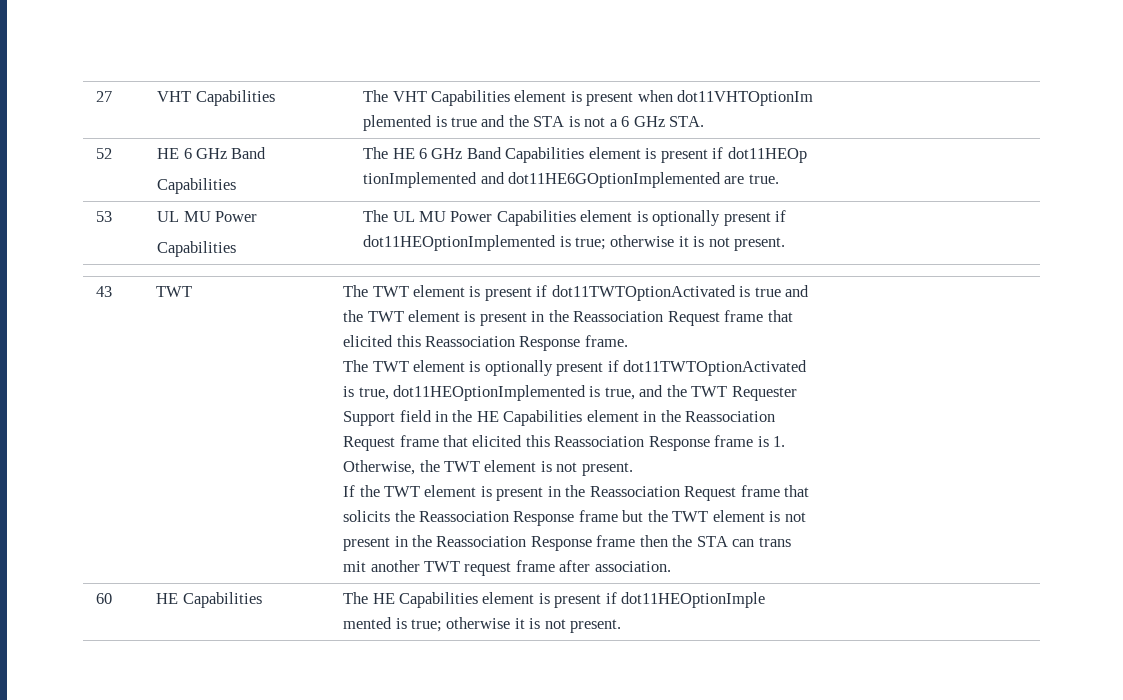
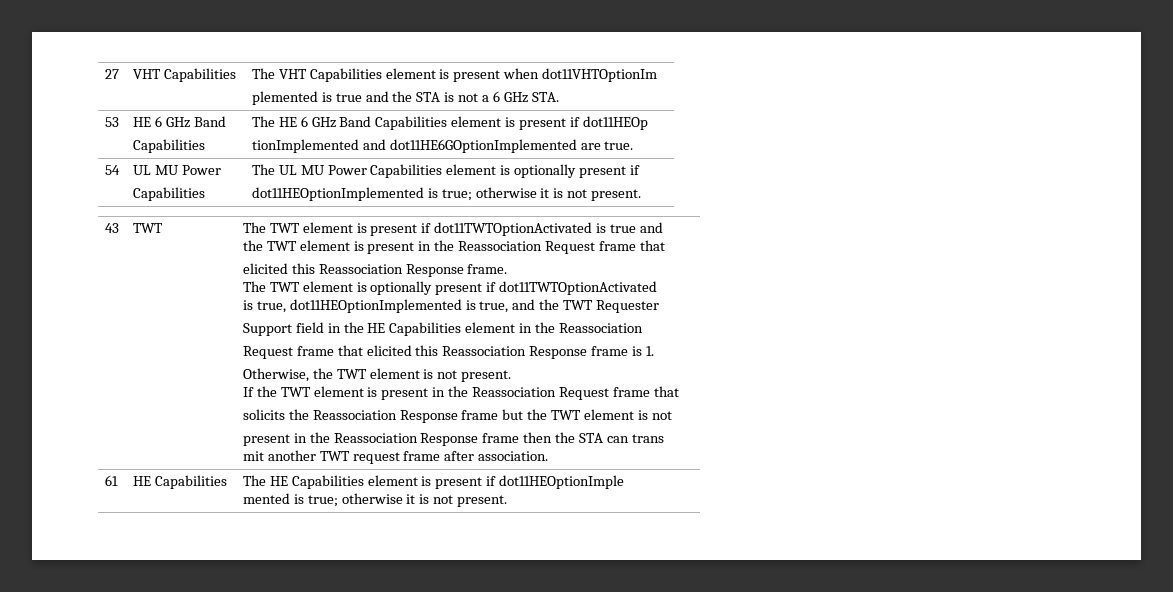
[96,148,113,159] 52 -> [104,117,119,127] 53
[96,211,113,222] 53 -> [104,165,120,175] 54
[96,593,113,604] 60 -> [104,475,118,486] 61

